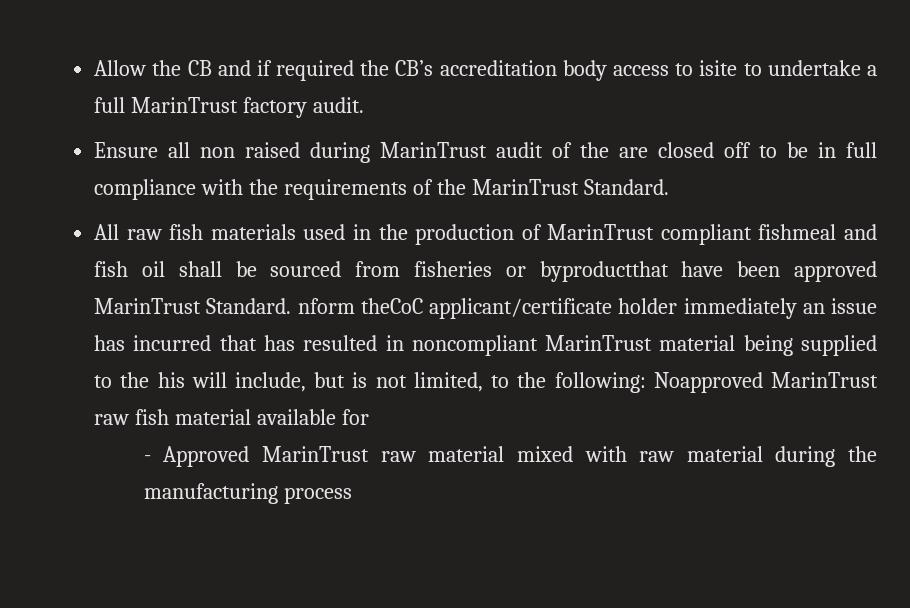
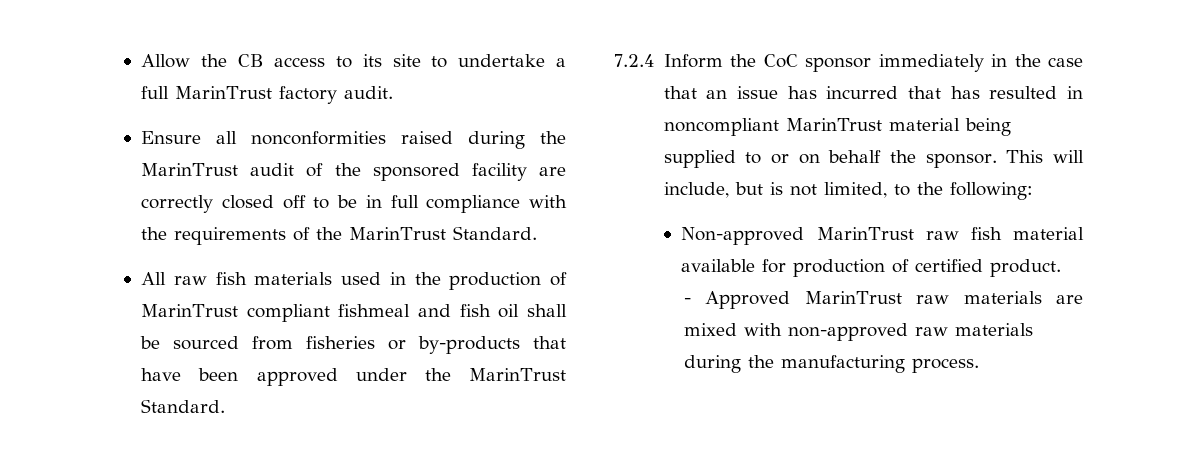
[217,60,738,81] and if required the CB’s accreditation body access to isite -> [274,54,421,68] access to its site
[200,147,236,158] non -> [251,131,387,145] nonconformities
(371, 152) none -> [540,131,566,144] the
[619,147,649,158] are -> [372,163,567,181] [141,195,214,213] sponsored facility are correctly
[539,261,669,282] byproductthat -> [418,336,566,354] by-products that
[94,298,797,319] MarinTrust Standard. nform theCoC applicant/certificate holder immediately -> [355,368,567,381] [141,399,226,413] [614,54,1083,72] [663,86,697,99] under the MarinTrust Standard. // 7.2.4 Inform the CoC sponsor immediately in the case that
[120,372,185,388] the his -> [770,150,1044,168] or on behalf the sponsor. This
[653,372,763,393] Noapproved -> [681,227,805,245] // Non-approved
(369, 417) none -> [793,259,1062,277] production of certified product.
[428,446,763,462] material mixed with raw material -> [963,291,1083,304] [683,323,1033,341] materials are mixed with non-approved raw materials
[283,487,352,504] process -> [911,358,979,373] process.

